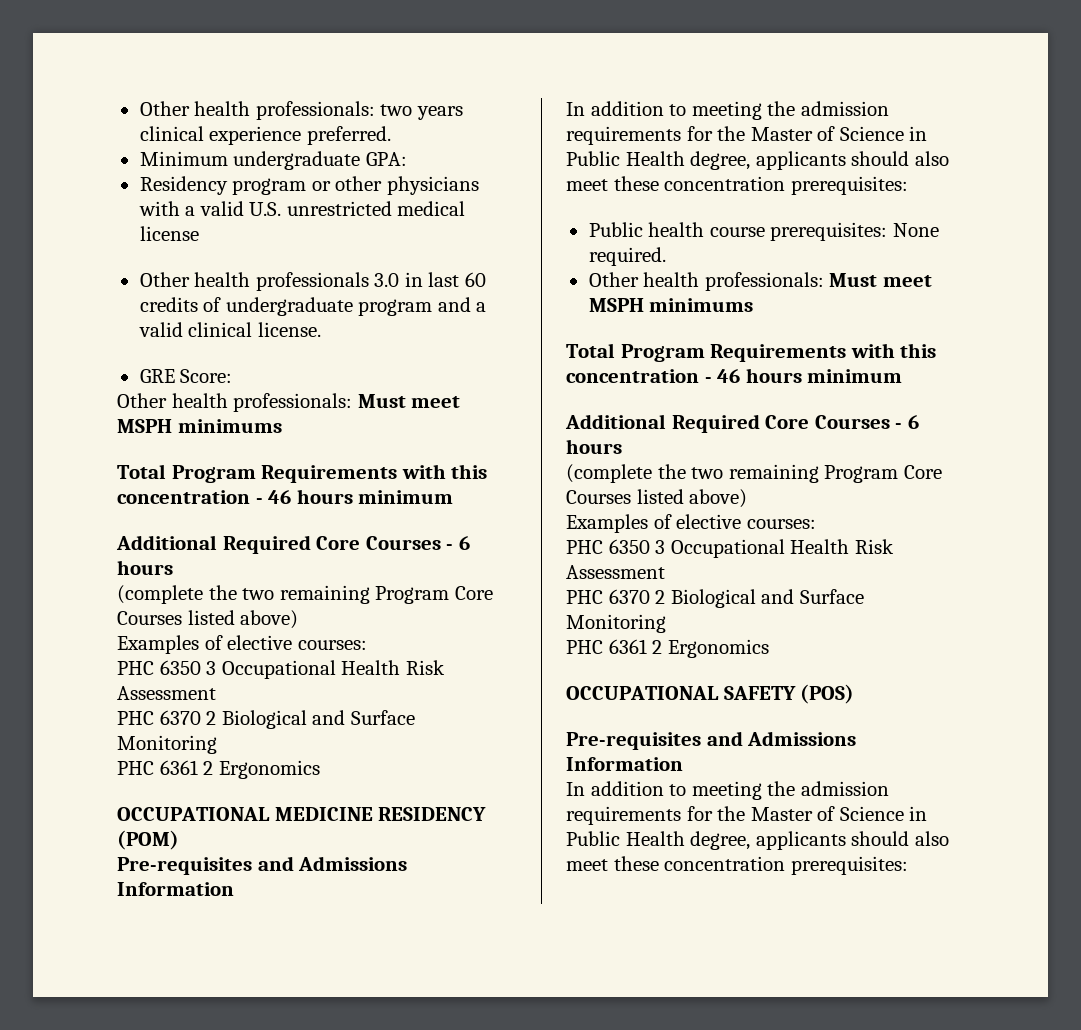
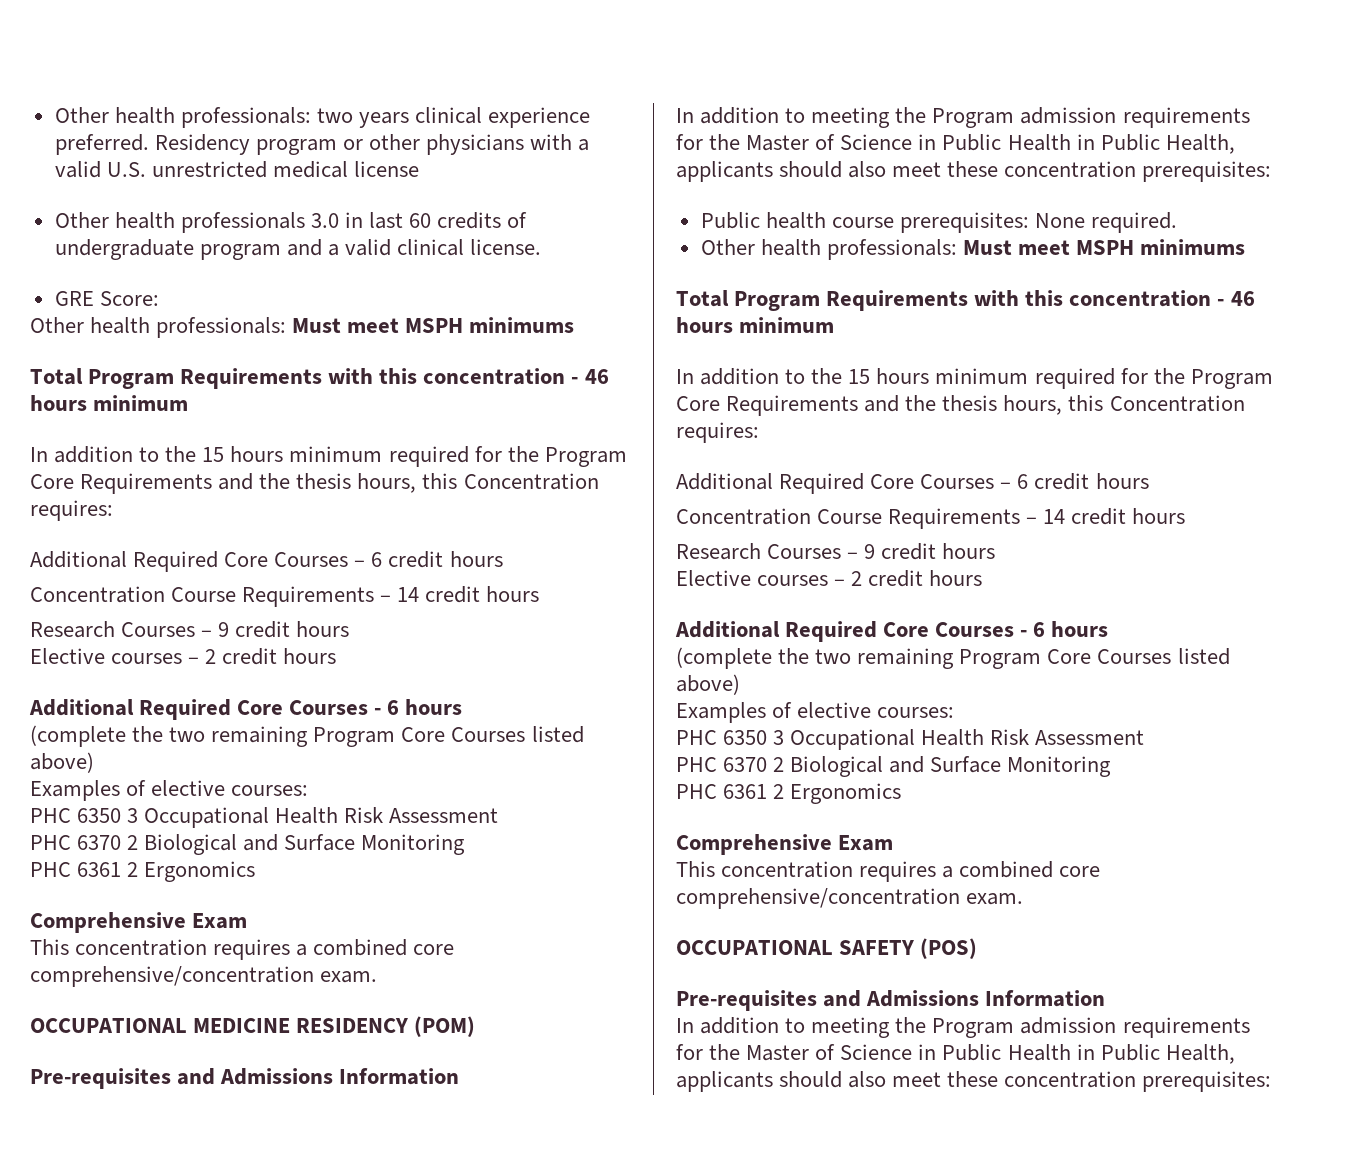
[139,151,407,170] // Minimum undergraduate GPA: // -> (149, 144) none
[116,535,470,554] [117,560,173,575] [117,585,493,604] [117,610,299,629] [117,635,367,654] [117,660,445,679] [117,686,216,700] [117,710,415,729] [117,735,217,754] [117,760,320,779] [117,807,487,821] [117,830,179,850] [117,856,408,875] [117,882,234,896] [566,101,889,120] [566,126,928,145] [566,151,949,170] [566,176,908,195] [588,222,939,241] [588,247,666,266] [588,272,932,291] [588,298,754,312] [566,343,937,362] [566,368,903,383] // Additional Required Core Courses - 6 hours // (complete the two remaining Program Core Courses listed above) // Examples of elective courses: // PHC 6350 3 Occupational Health Risk Assessment // PHC 6370 2 Biological and Surface Monitoring // PHC 6361 2 Ergonomics // OCCUPATIONAL MEDICINE RESIDENCY (POM) // Pre-requisites and Admissions Information // In addition to meeting the admission requirements for the Master of Science in Public Health degree, applicants should also meet these concentration prerequisites: // Public health course prerequisites: None required. // Other health professionals: Must meet MSPH minimums // Total Program Requirements with this concentration - 46 hours minimum -> [30,446,627,467] [30,473,599,494] [30,500,113,521] [30,551,503,572] [30,586,540,607] [30,621,350,638] [30,648,337,665] // In addition to the 15 hours minimum required for the Program Core Requirements and the thesis hours, this Concentration requires: // Additional Required Core Courses – 6 credit hours // Concentration Course Requirements – 14 credit hours // Research Courses – 9 credit hours // Elective courses – 2 credit hours
(769, 648) none -> [30,912,248,933] [30,939,455,960] [30,966,378,987] [30,1016,476,1037] [30,1068,460,1089] [676,107,1250,128] [676,134,1235,154] [676,161,1272,182] [700,212,1178,233] [700,239,1246,260] [676,290,1255,311] [676,317,835,333] [676,368,1273,389] [676,395,1245,416] [676,422,759,443] [676,473,1149,494] [676,508,1186,529] [676,543,996,560] [676,570,983,587] [675,621,1109,642] [676,647,1230,669] [676,674,740,695] [676,702,955,723] [676,729,1145,750] [676,756,1112,777] [676,783,902,804] [676,834,894,855] [676,861,1101,882] [676,888,1024,909] // Comprehensive Exam // This concentration requires a combined core comprehensive/concentration exam. // OCCUPATIONAL MEDICINE RESIDENCY (POM) // Pre-requisites and Admissions Information // In addition to meeting the Program admission requirements for the Master of Science in Public Health in Public Health, applicants should also meet these concentration prerequisites: // Public health course prerequisites: None required. // Other health professionals: Must meet MSPH minimums // Total Program Requirements with this concentration - 46 hours minimum // In addition to the 15 hours minimum required for the Program Core Requirements and the thesis hours, this Concentration requires: // Additional Required Core Courses – 6 credit hours // Concentration Course Requirements – 14 credit hours // Research Courses – 9 credit hours // Elective courses – 2 credit hours // Additional Required Core Courses - 6 hours // (complete the two remaining Program Core Courses listed above) // Examples of elective courses: // PHC 6350 3 Occupational Health Risk Assessment // PHC 6370 2 Biological and Surface Monitoring // PHC 6361 2 Ergonomics // Comprehensive Exam // This concentration requires a combined core comprehensive/concentration exam.
(796, 788) none -> [932,1018,1015,1038] Program
[690,831,751,850] degree, -> [1076,1044,1235,1064] in Public Health,

